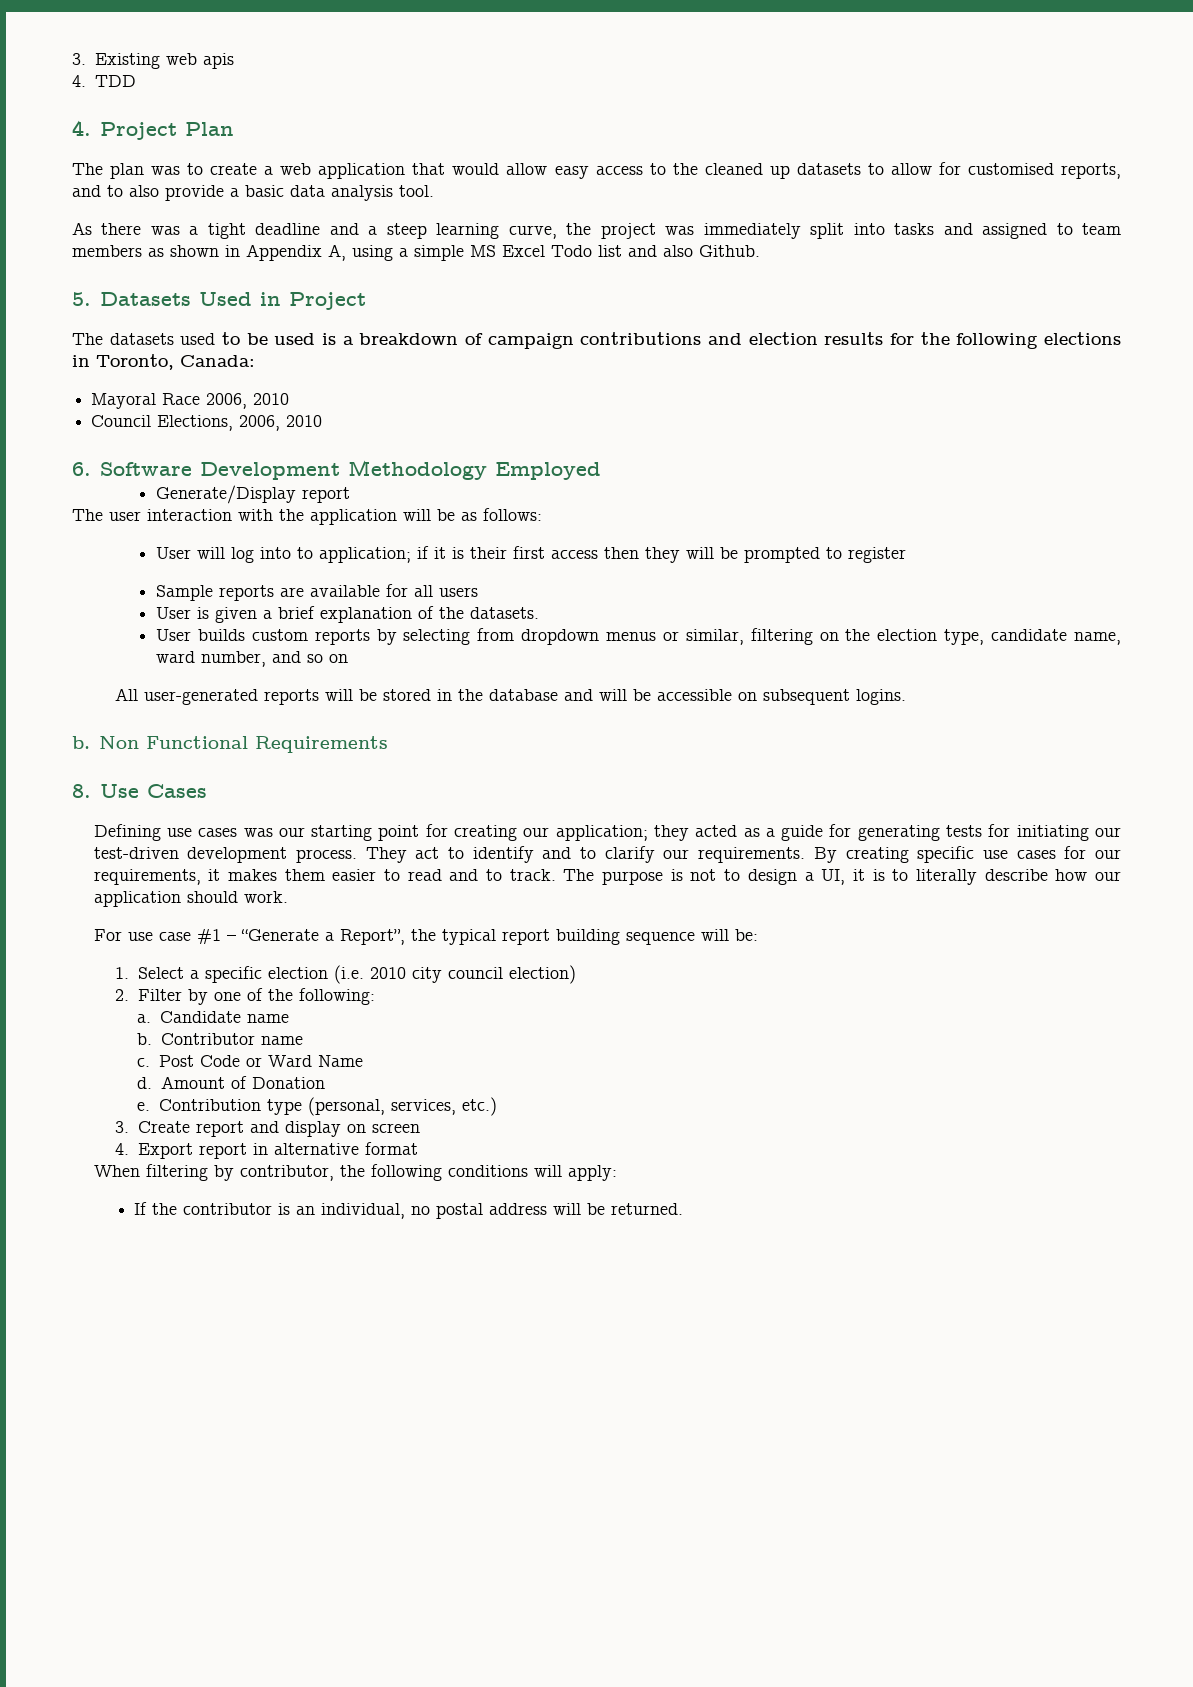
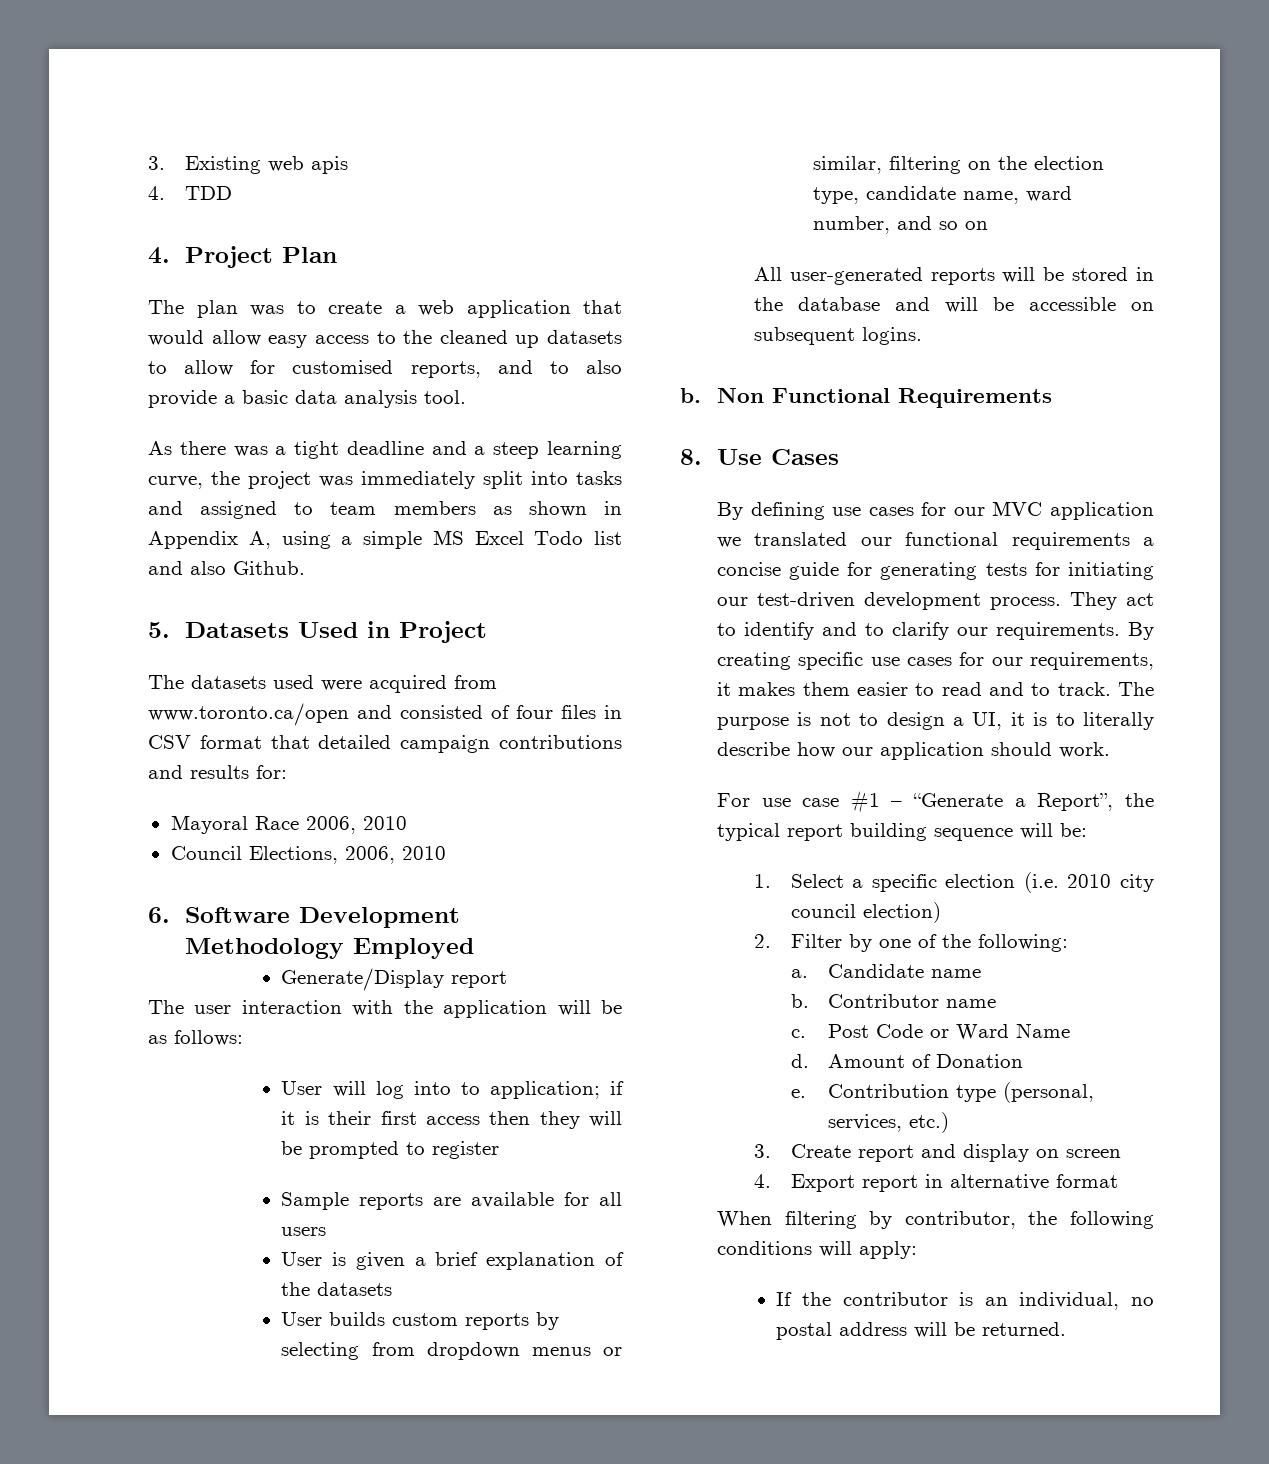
[221,332,1121,349] [72,354,255,370] to be used is a breakdown of campaign contributions and election results for the following elections in Toronto, Canada: -> [321,675,497,693] [148,703,622,726] [148,735,622,753] [148,765,287,779] were acquired from www.toronto.ca/open and consisted of four files in CSV format that detailed campaign contributions and results for:
[470,607,540,619] datasets. -> [317,1282,393,1296] datasets
[93,824,775,841] Defining use cases was our starting point for creating our application; they acted as a -> [716,501,1154,520] [716,532,1154,550] [716,562,781,576] By defining use cases for our MVC application we translated our functional requirements a concise

